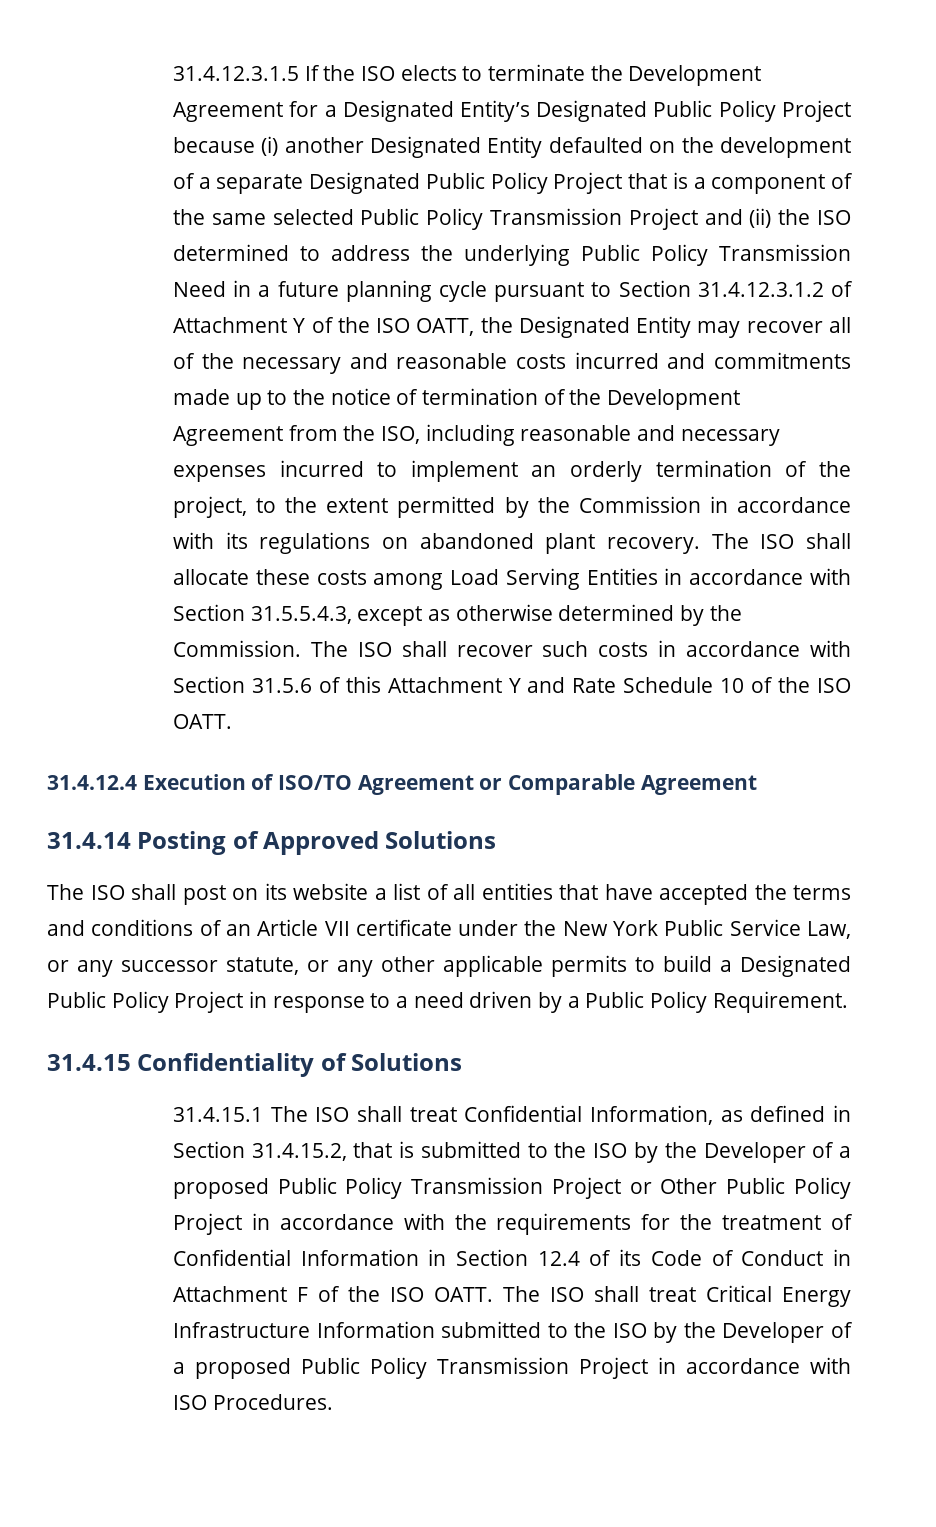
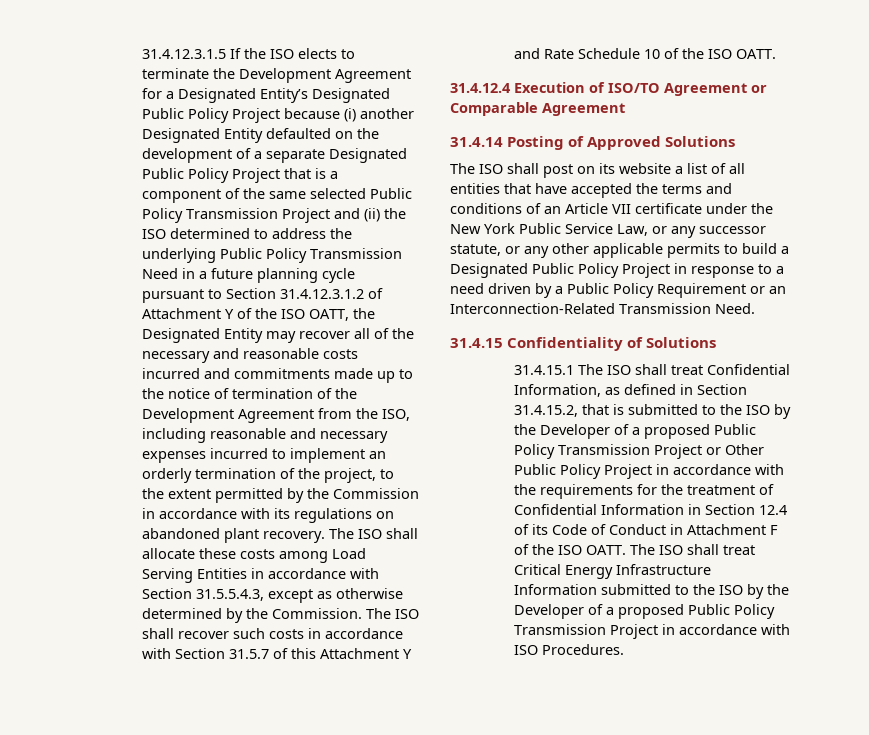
[251,678,312,693] 31.5.6 -> [228,649,269,659] 31.5.7
[712,991,848,1013] Requirement. -> [657,283,786,298] [450,303,755,314] Requirement or an Interconnection-Related Transmission Need.

